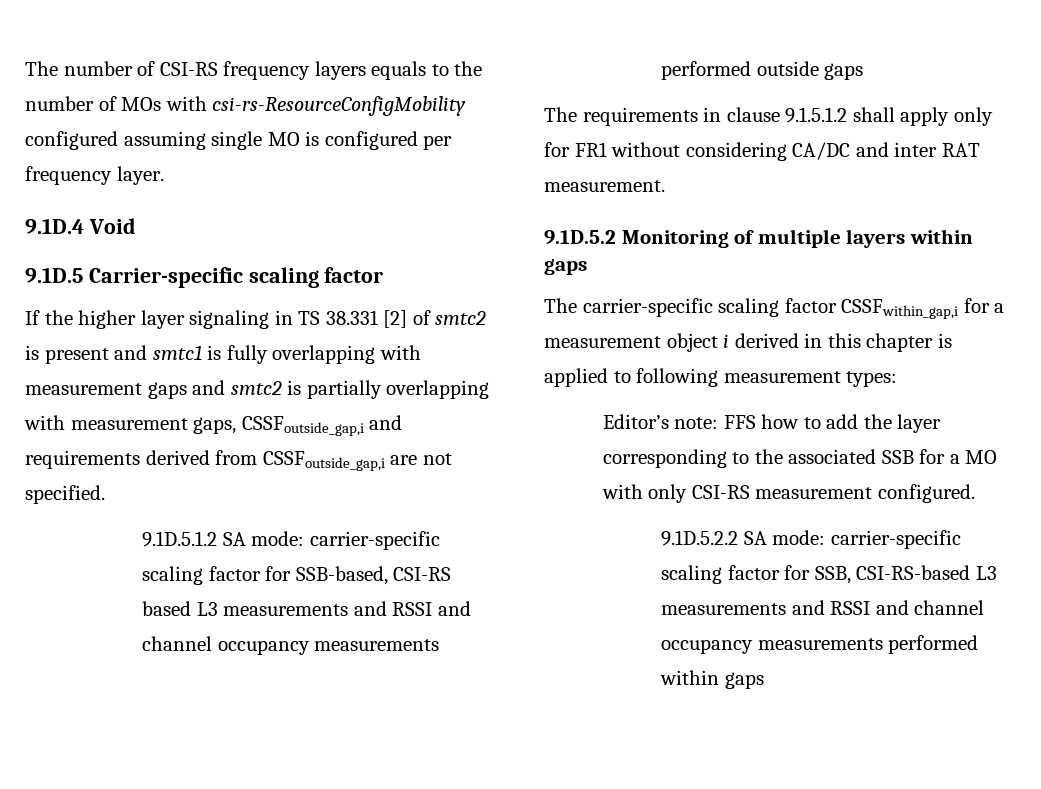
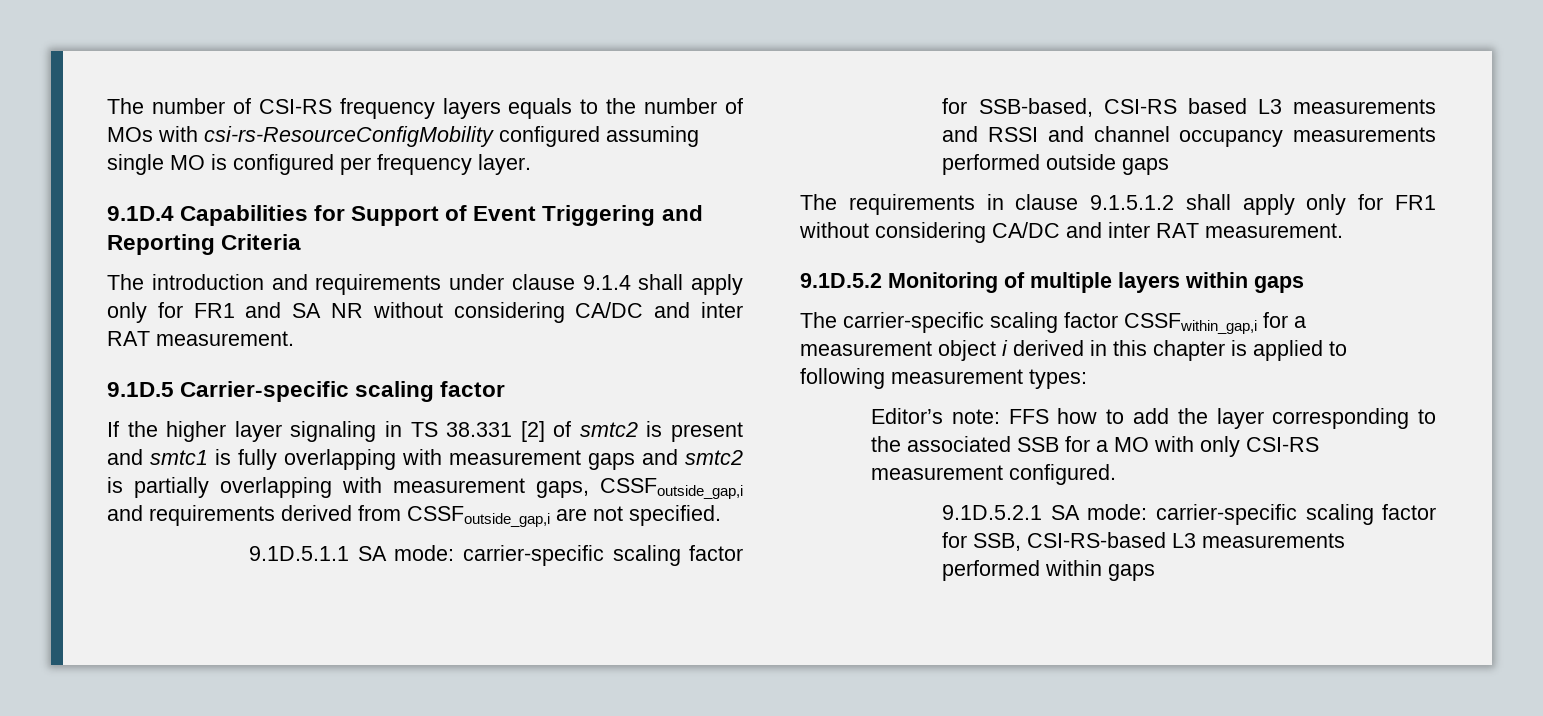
[88,218,136,234] Void -> [180,205,703,226] [107,234,302,255] [107,274,743,295] [107,302,743,323] [107,331,294,346] Capabilities for Support of Event Triggering and Reporting Criteria // The introduction and requirements under clause 9.1.4 shall apply only for FR1 and SA NR without considering CA/DC and inter RAT measurement.
[142,531,218,547] 9.1D.5.1.2 -> [249,546,350,561] 9.1D.5.1.1
[661,530,739,546] 9.1D.5.2.2 -> [942,505,1043,520] 9.1D.5.2.1
[791,600,985,615] [661,638,883,654] and RSSI and channel occupancy measurements -> (1346, 540) none

